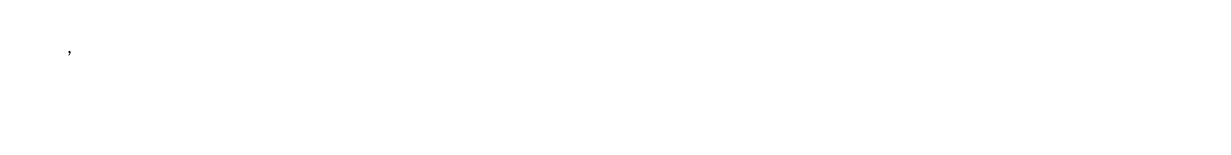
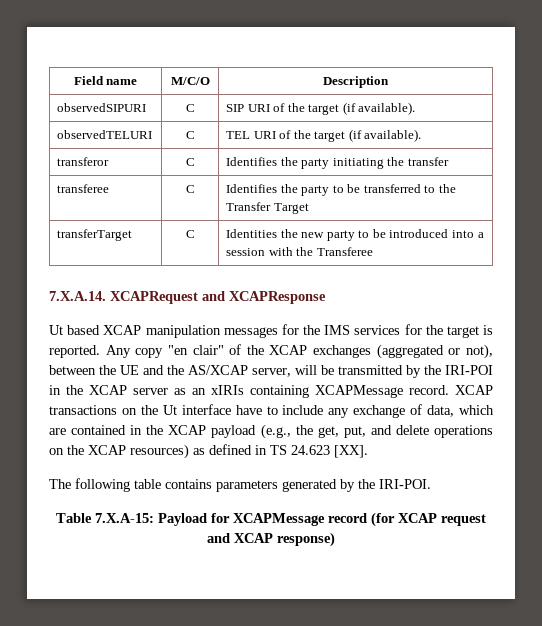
[67,50,72,56] , -> [73,76,138,85] [170,77,210,85] [323,76,389,88] [57,103,147,112] [185,104,195,112] [226,102,416,115] [57,130,153,139] [185,131,195,139] [226,129,422,142] [57,157,110,166] [185,158,195,166] [226,157,449,169] [57,184,110,193] [185,185,195,193] [226,184,456,196] [226,202,309,214] [57,229,133,241] [185,230,195,238] [226,229,484,241] [226,247,373,256] [49,291,326,304] [49,324,494,338] [49,344,493,359] [49,365,493,378] [49,385,493,398] [49,404,495,418] [49,424,493,439] [49,444,368,459] [49,478,431,492] [56,512,486,527] [207,532,335,547] Field name | M/C/O | Description // observedSIPURI | C | SIP URI of the target (if available). // observedTELURI | C | TEL URI of the target (if available). // transferor | C | Identifies the party initiating the transfer // transferee | C | Identifies the party to be transferred to the Transfer Target // transferTarget | C | Identities the new party to be introduced into a session with the Transferee // 7.X.A.14. XCAPRequest and XCAPResponse // Ut based XCAP manipulation messages for the IMS services for the target is reported. Any copy "en clair" of the XCAP exchanges (aggregated or not), between the UE and the AS/XCAP server, will be transmitted by the IRI-POI in the XCAP server as an xIRIs containing XCAPMessage record. XCAP transactions on the Ut interface have to include any exchange of data, which are contained in the XCAP payload (e.g., the get, put, and delete operations on the XCAP resources) as defined in TS 24.623 [XX]. // The following table contains parameters generated by the IRI-POI. // Table 7.X.A-15: Payload for XCAPMessage record (for XCAP request and XCAP response)

